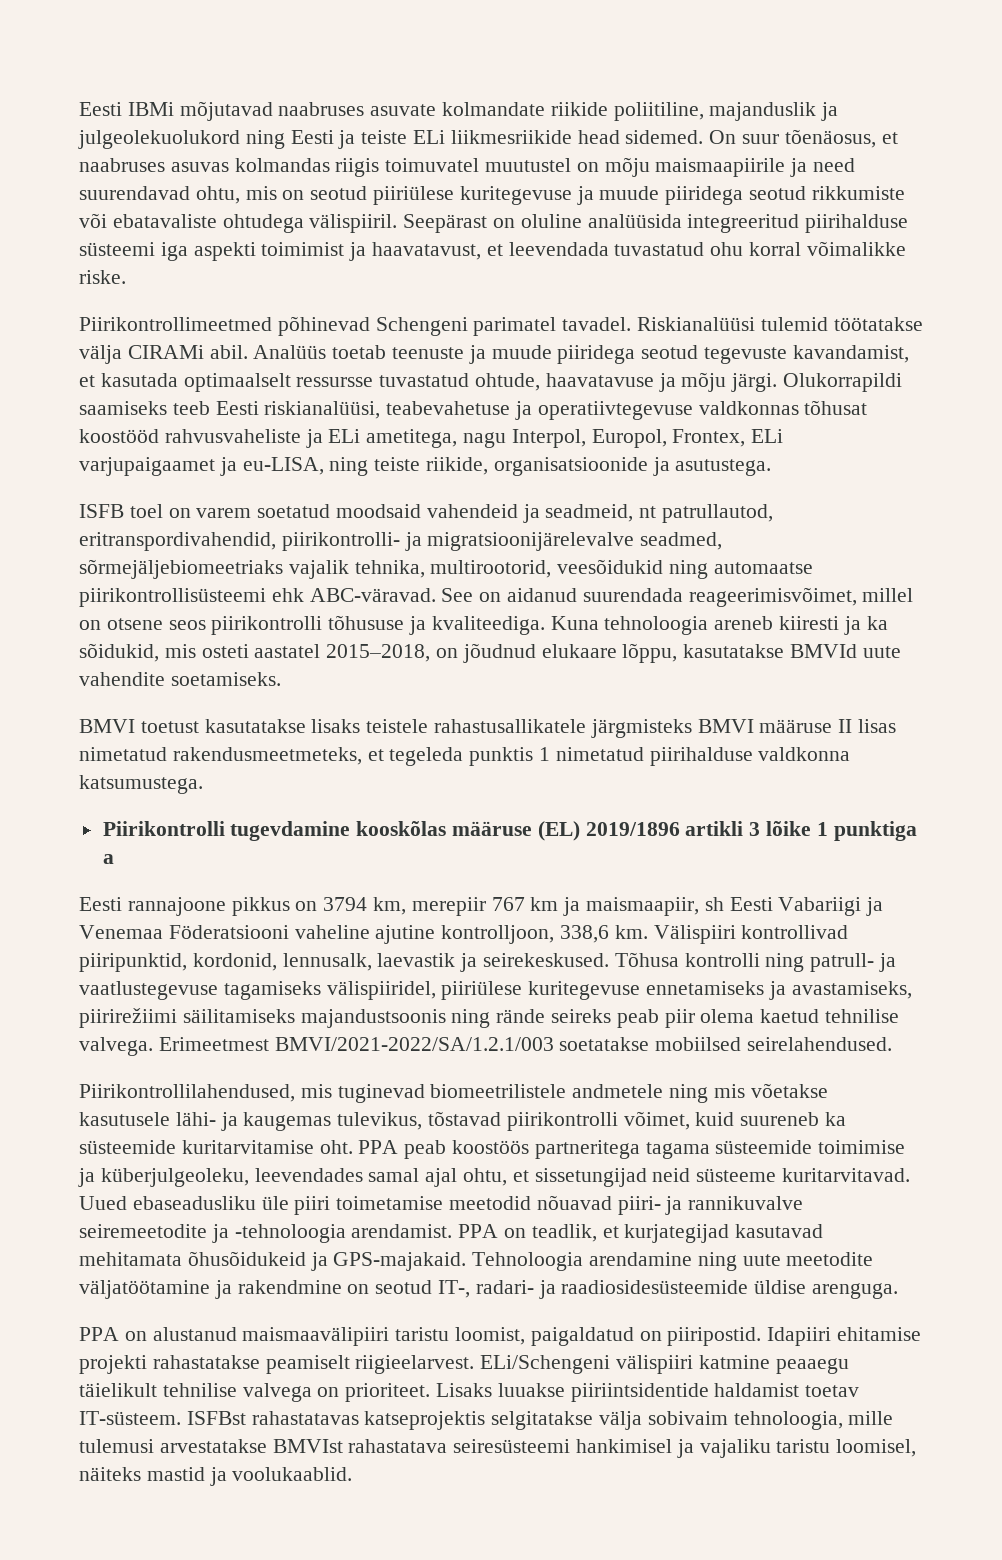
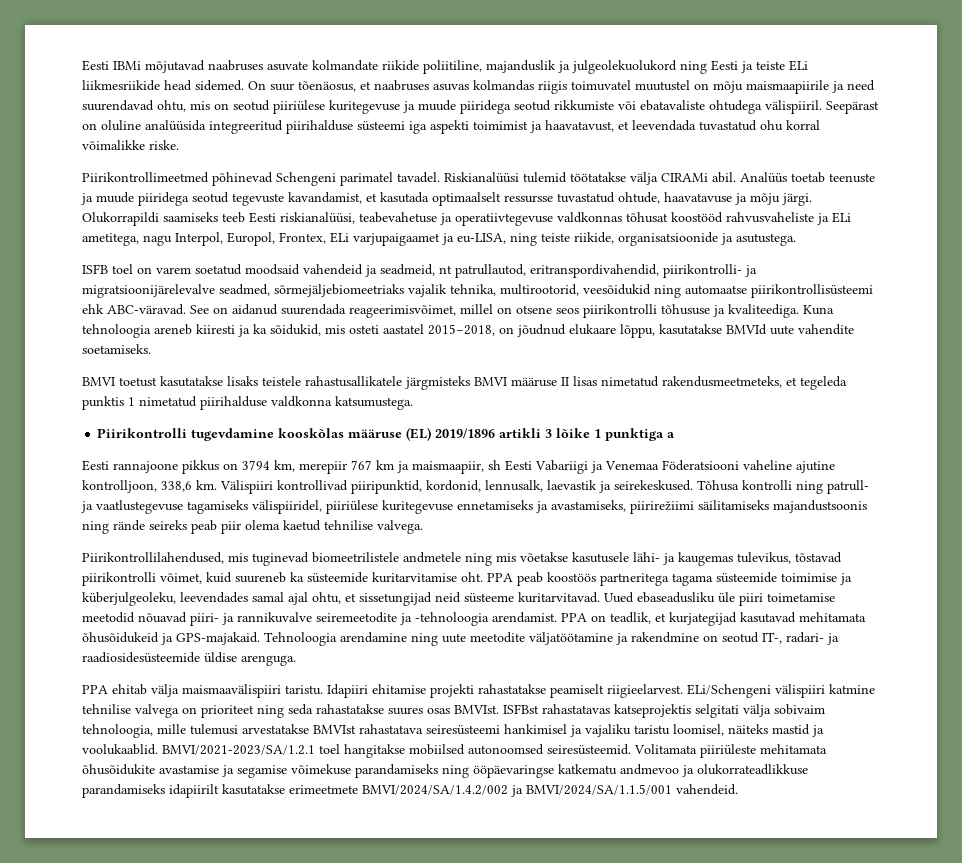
[158,1037,893,1051] Erimeetmest BMVI/2021-2022/SA/1.2.1/003 soetatakse mobiilsed seirelahendused. -> (423, 527) none
[124,1327,762,1346] on alustanud maismaavälipiiri taristu loomist, paigaldatud on piiripostid. -> [112,684,323,698] ehitab välja maismaavälispiiri taristu.
[775,1358,849,1374] [79,1383,157,1397] peaaegu täielikult -> (875, 689) none
[345,1383,860,1402] [79,1411,181,1425] prioriteet. Lisaks luuakse piiriintsidentide haldamist toetav IT-süsteem. -> [201,704,499,718] prioriteet ning seda rahastatakse suures osas BMVIst.
[491,1411,594,1430] selgitatakse -> [695,704,739,718] selgitati
(353, 1474) none -> [162,744,827,758] [82,764,808,778] [82,784,738,798] BMVI/2021-2023/SA/1.2.1 toel hangitakse mobiilsed autonoomsed seiresüsteemid. Volitamata piiriüleste mehitamata õhusõidukite avastamise ja segamise võimekuse parandamiseks ning ööpäevaringse katkematu andmevoo ja olukorrateadlikkuse parandamiseks idapiirilt kasutatakse erimeetmete BMVI/2024/SA/1.4.2/002 ja BMVI/2024/SA/1.1.5/001 vahendeid.

